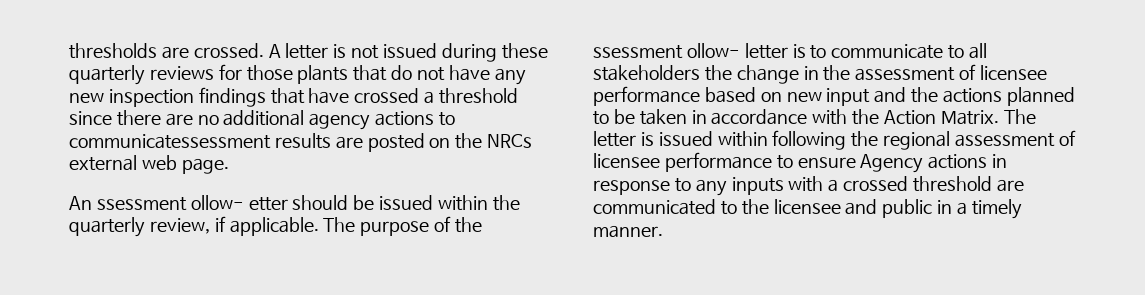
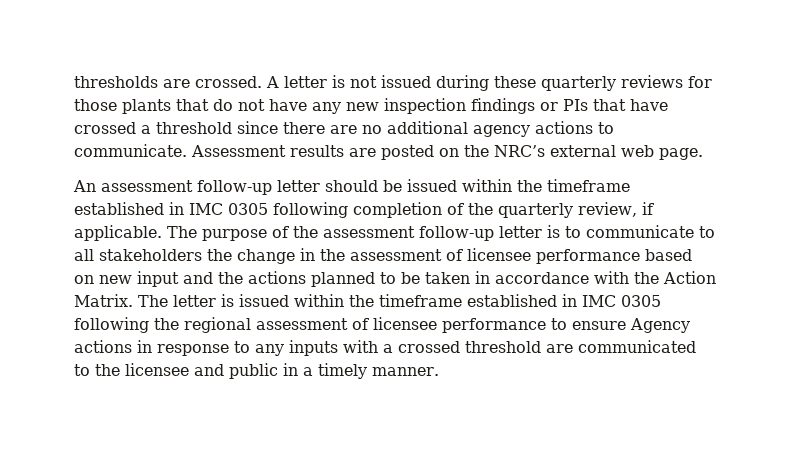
(266, 97) none -> [540,99,588,111] or PIs
[69,134,271,149] communicatessessment -> [74,144,286,157] communicate. Assessment
[487,134,533,148] NRCs -> [494,145,545,157] NRC’s
[96,195,288,211] ssessment ollow- etter -> [101,180,320,195] assessment follow-up letter
(520, 203) none -> [547,179,630,192] [74,202,493,218] timeframe established in IMC 0305 following completion of the
[593,43,740,59] ssessment ollow- -> [323,226,494,241] assessment follow-up
(768, 139) none -> [349,294,661,307] the timeframe established in IMC 0305

